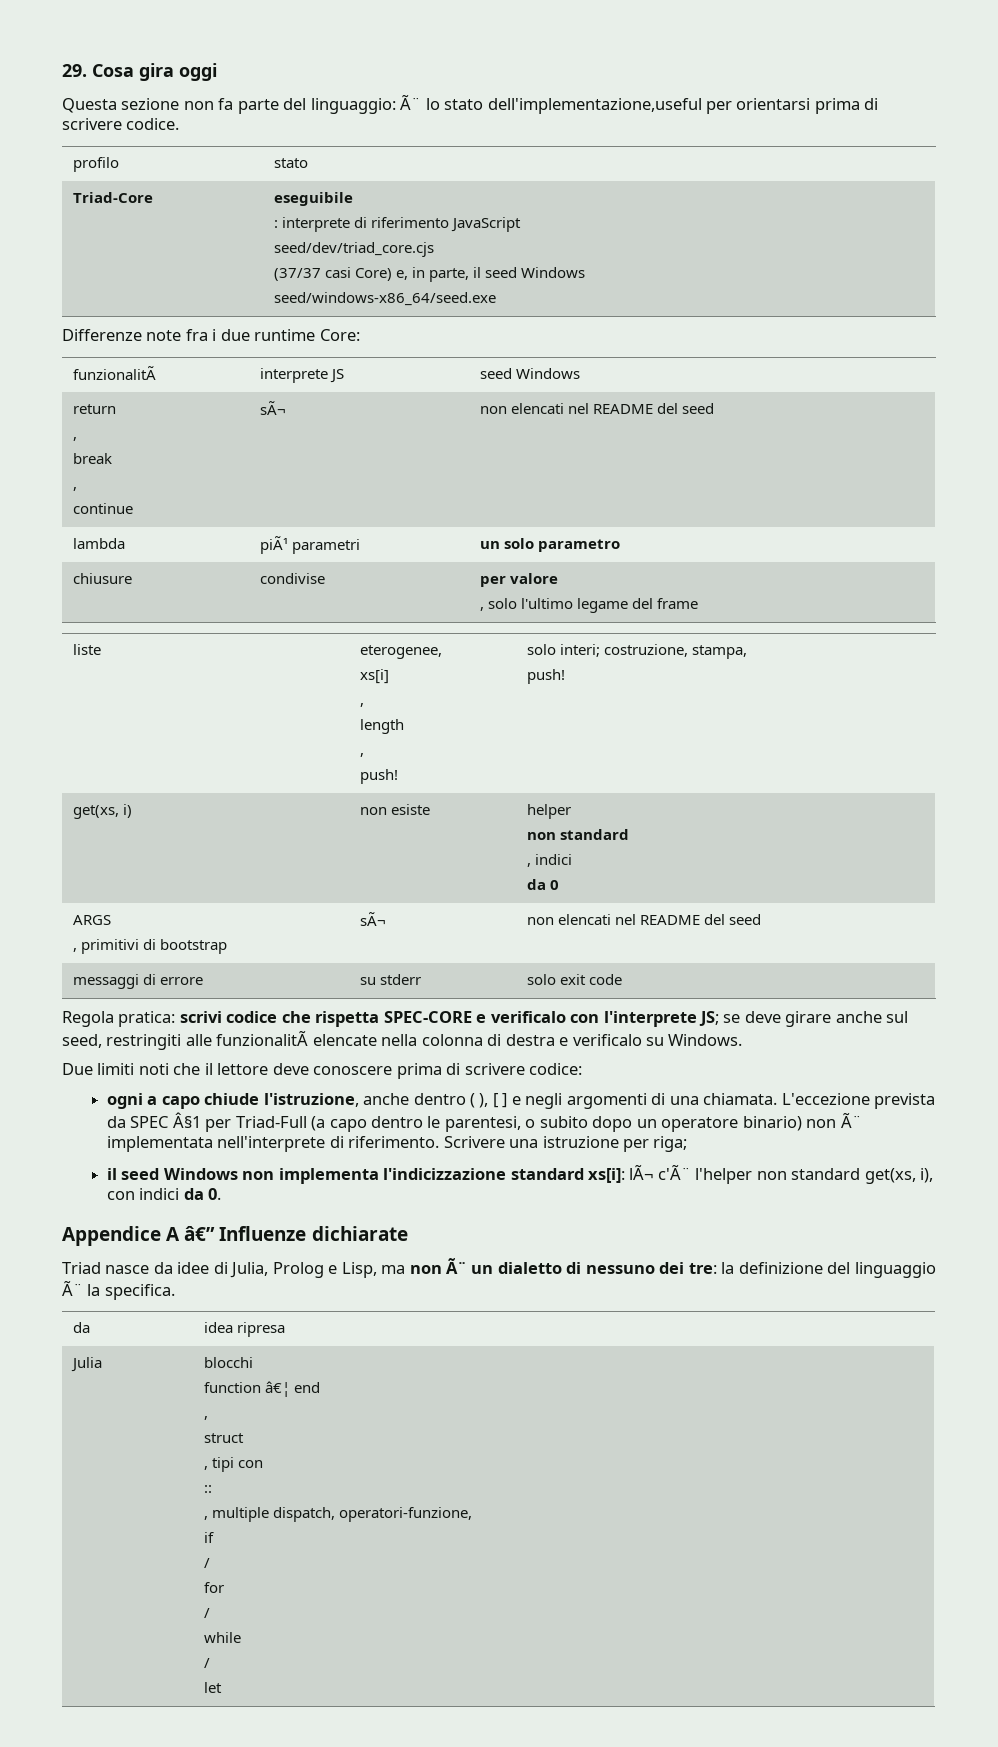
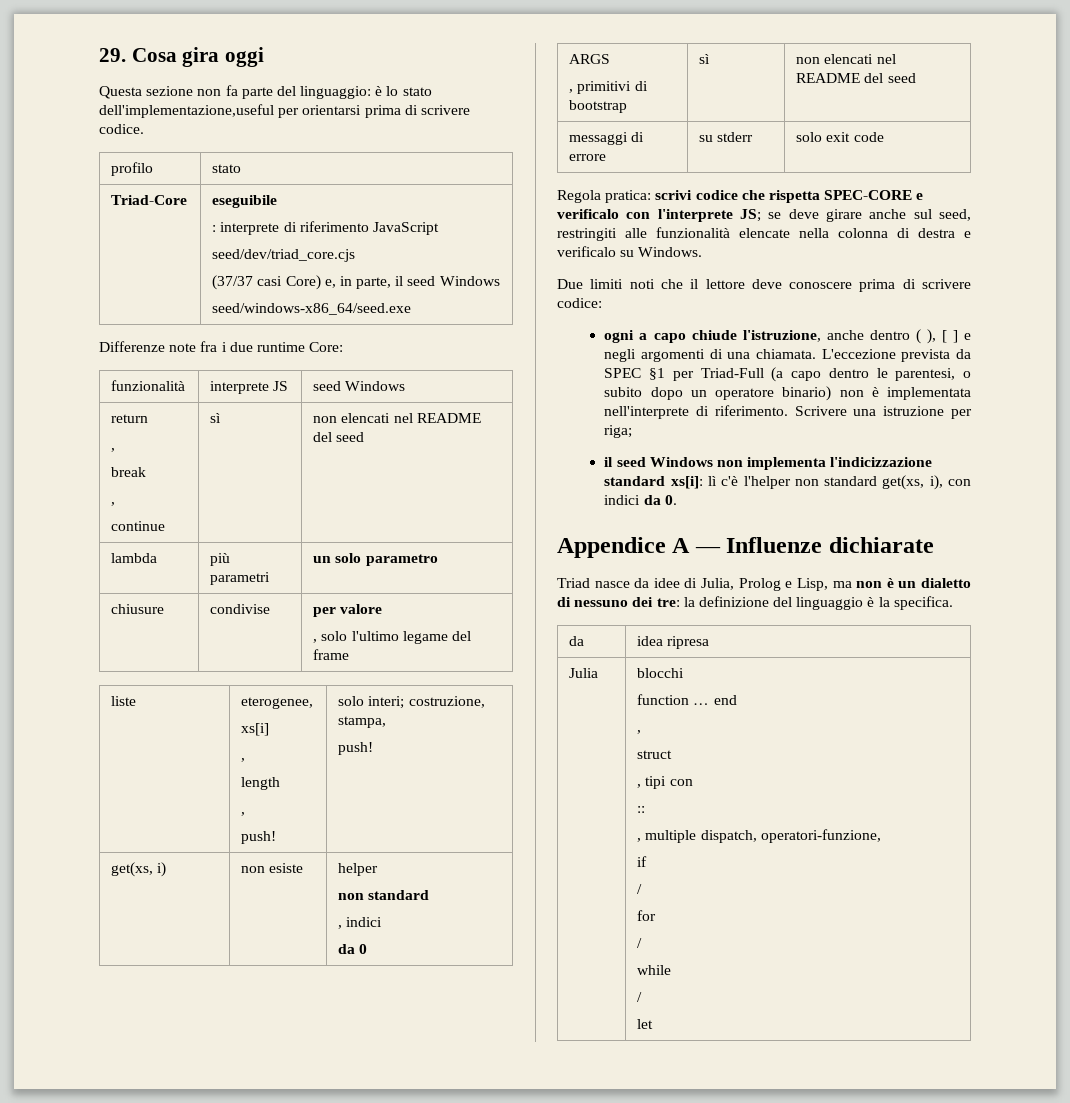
[400,94,422,110] Ã¨ -> [375,86,383,96] è
[73,366,157,380] funzionalitÃ -> [111,380,186,391] funzionalità
[260,401,287,415] sÃ¬ -> [210,413,222,423] sì
[260,536,289,554] piÃ¹ -> [210,553,231,566] più
[360,912,387,926] sÃ¬ -> [699,54,711,64] sì
[216,1030,309,1046] funzionalitÃ -> [656,227,730,238] funzionalità
[172,1112,201,1128] Â§1 -> [649,368,666,380] §1
[840,1112,862,1128] Ã¨ -> [871,387,879,397] è
[629,1164,691,1180] lÃ¬ c'Ã¨ -> [707,476,739,486] lì c'è
[184,1226,216,1241] â€” -> [694,547,721,553] —
[446,1258,468,1274] Ã¨ -> [886,578,894,588] è
[62,1280,83,1296] Ã¨ -> [867,597,875,607] è
[265,1381,291,1397] â€¦ -> [693,703,710,705] …

